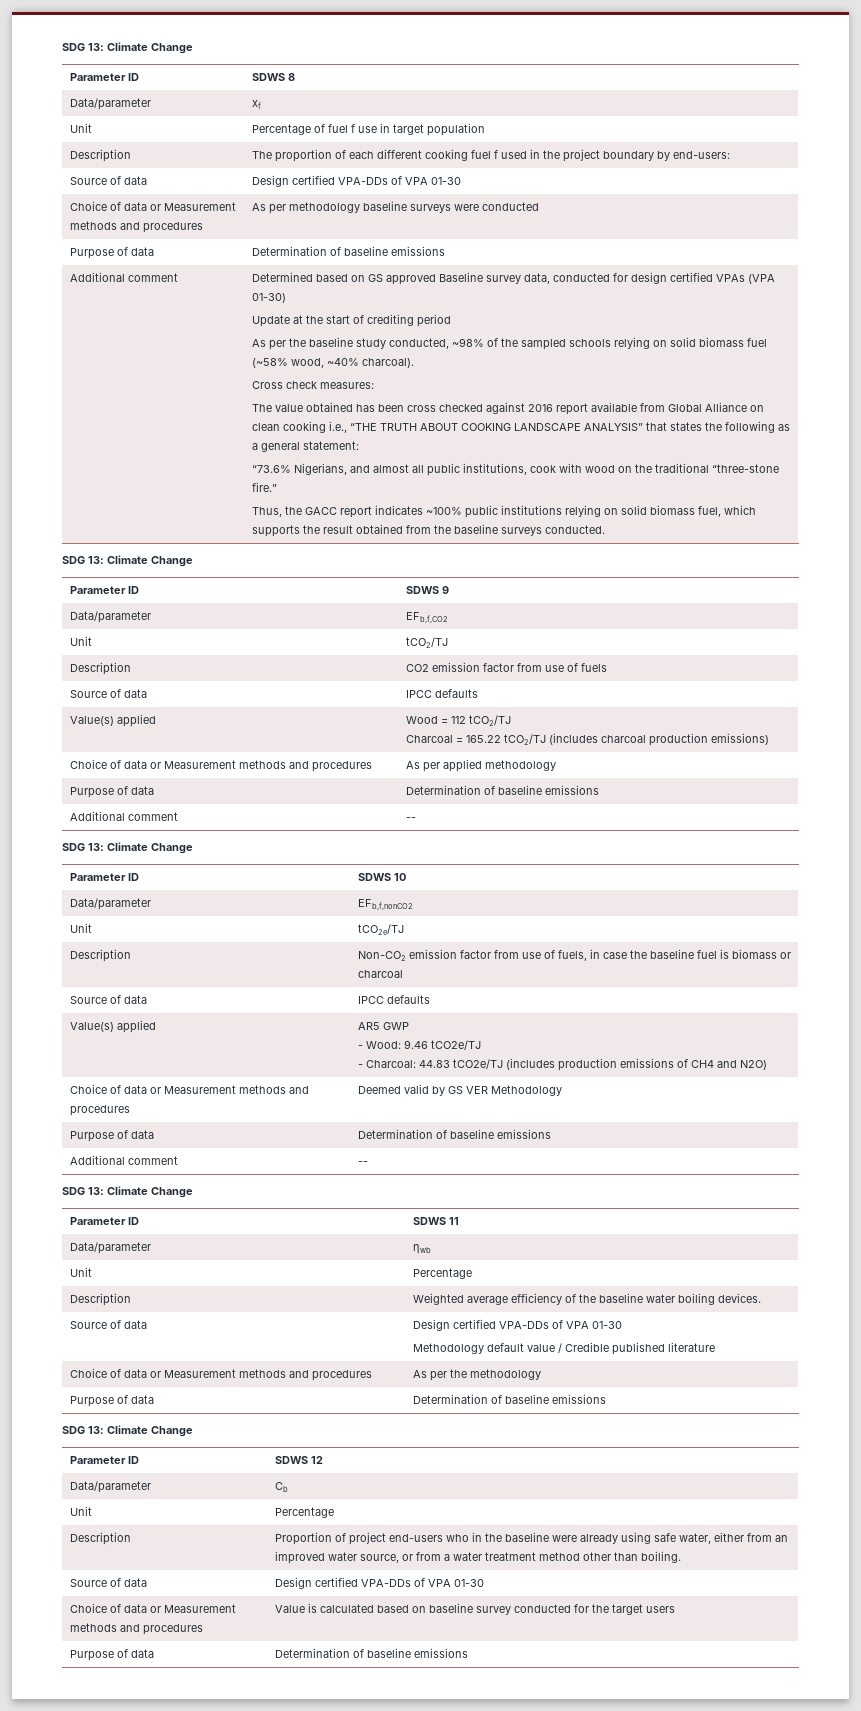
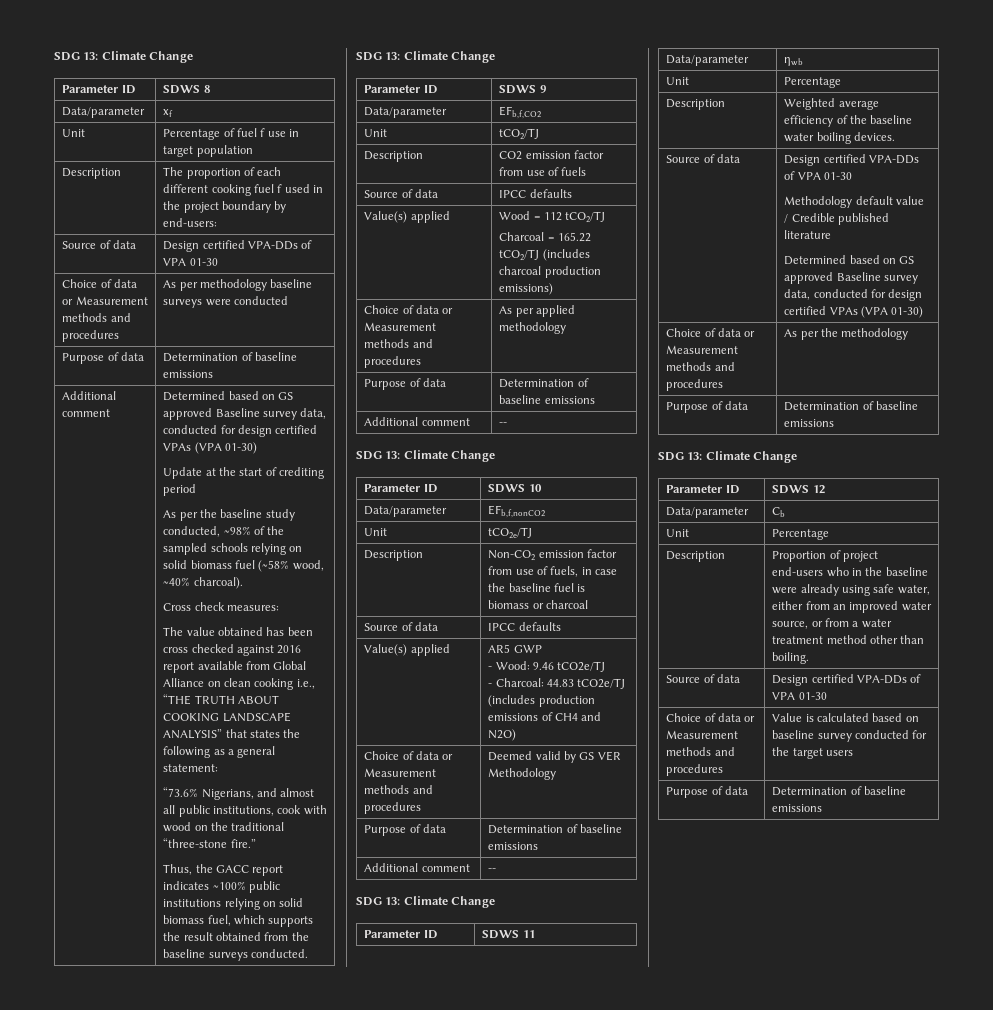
(715, 1347) none -> [784,255,915,265] [784,272,918,284] [784,289,923,301] [784,306,924,318] // Determined based on GS approved Baseline survey data, conducted for design certified VPAs (VPA 01-30)

